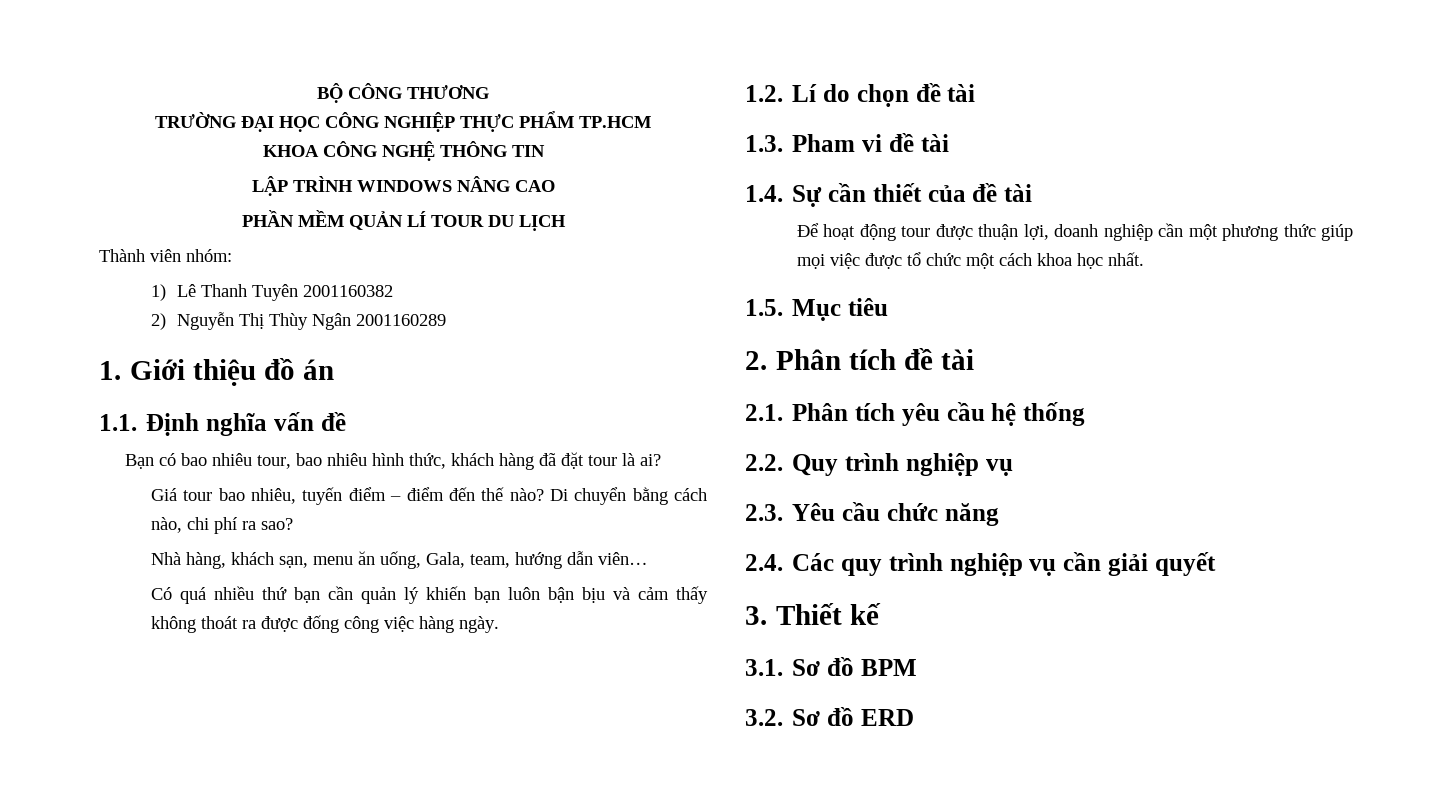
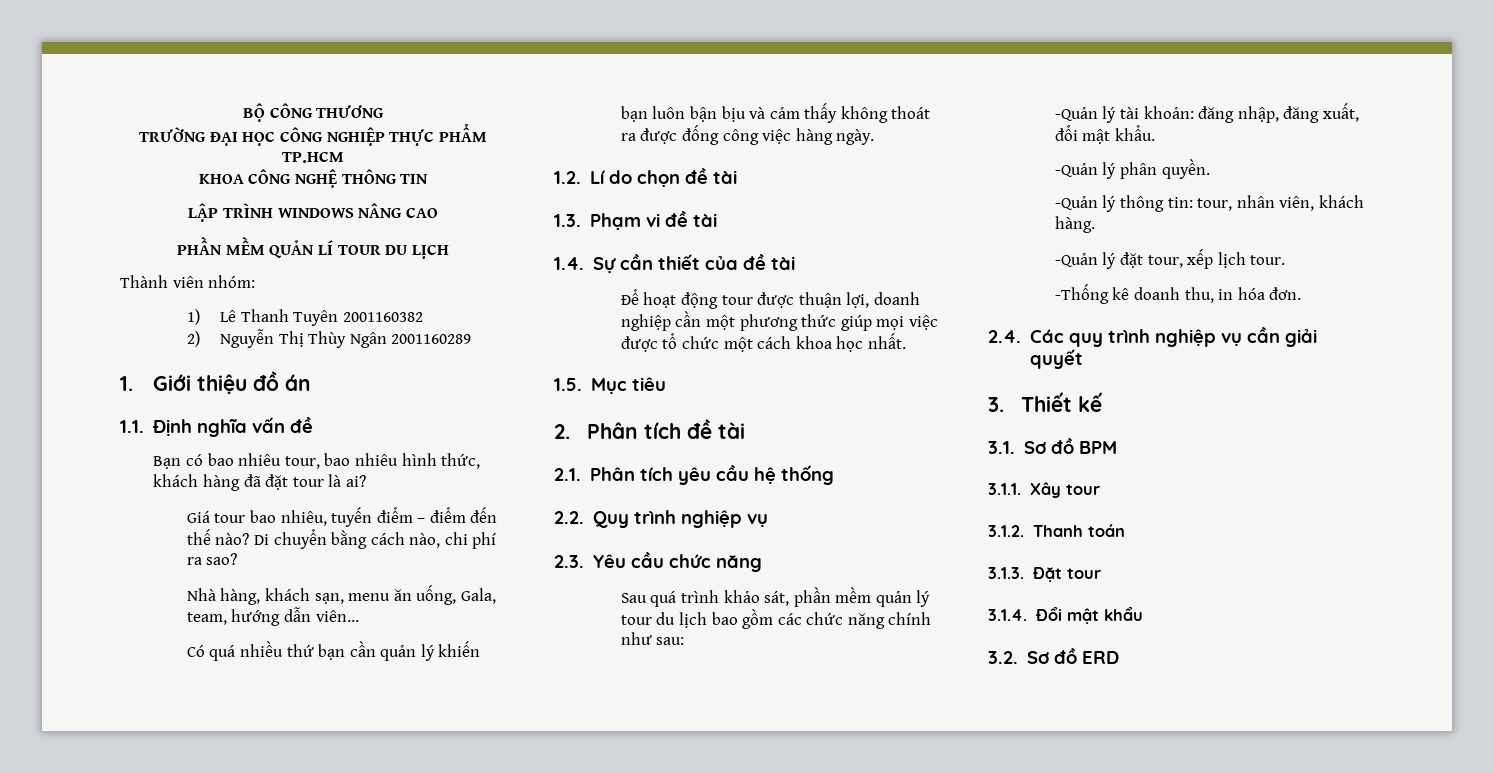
[792,134,856,152] Pham -> [589,213,641,230] Phạm
(999, 514) none -> [620,587,931,607] [620,609,932,629] [620,632,685,645] [1054,103,1359,123] [1054,125,1155,144] [1054,159,1210,179] [1054,195,1364,212] [1054,216,1095,233] [1054,249,1286,269] [1054,284,1302,304] // Sau quá trình khảo sát, phần mềm quản lý tour du lịch bao gồm các chức năng chính như sau: // -Quản lý tài khoản: đăng nhập, đăng xuất, đổi mật khẩu. // -Quản lý phân quyền. // -Quản lý thông tin: tour, nhân viên, khách hàng. // -Quản lý đặt tour, xếp lịch tour. // -Thống kê doanh thu, in hóa đơn.
(917, 667) none -> [988,482,1100,498] [988,524,1125,537] [988,567,1101,582] [988,607,1143,624] // 3.1.1. Xây tour // 3.1.2. Thanh toán // 3.1.3. Đặt tour // 3.1.4. Đổi mật khẩu

